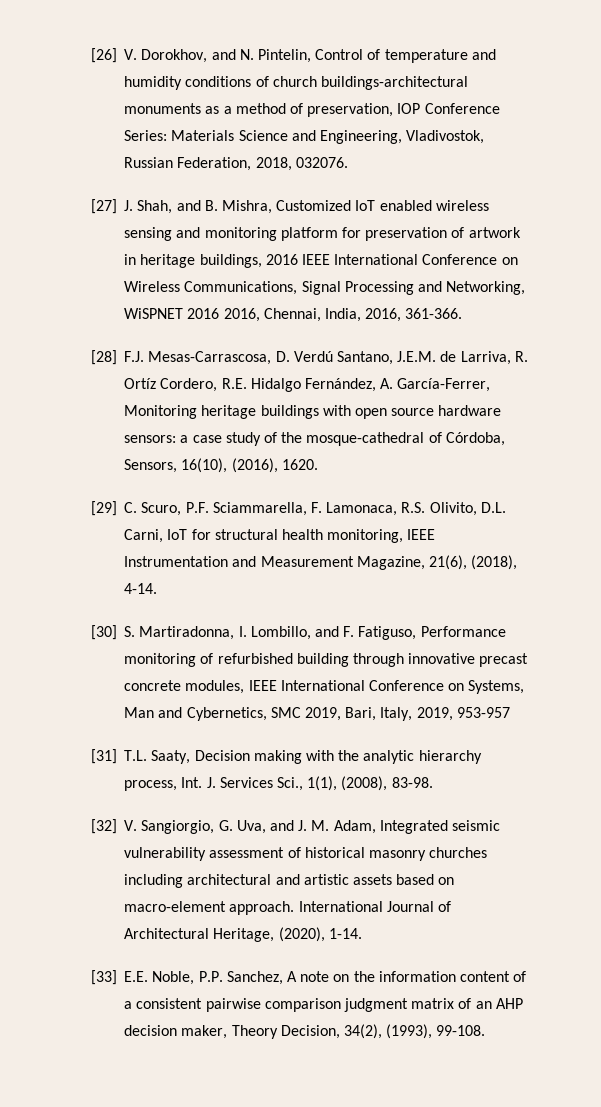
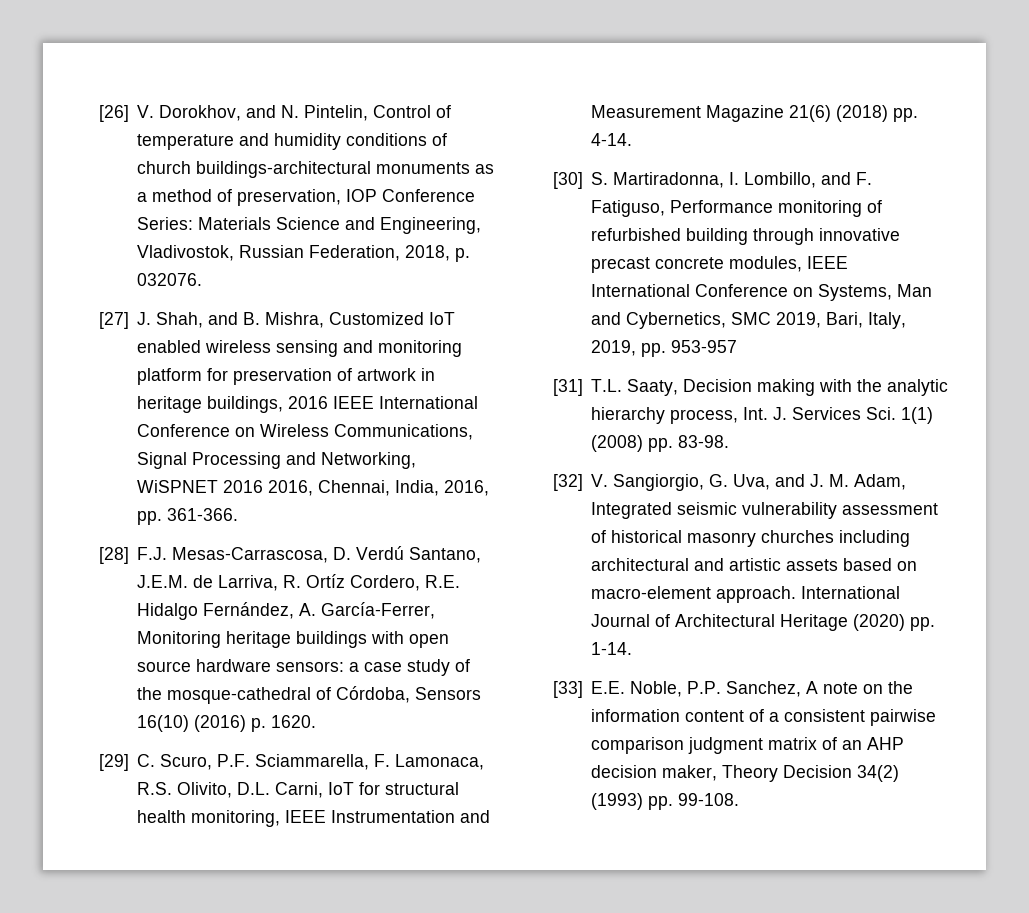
(292, 164) none -> [455,248,471,262] p.
(402, 315) none -> [137,511,163,525] pp.
[124,458,278,473] Sensors, 16(10), (2016), -> [415,687,482,700] [137,715,267,732] Sensors 16(10) (2016) p.
[356,555,518,570] Magazine, 21(6), (2018), -> [706,105,919,122] Magazine 21(6) (2018) pp.
(453, 714) none -> [641,343,667,357] pp.
[276,776,388,791] Sci., 1(1), (2008), -> [866,407,934,424] [591,435,674,452] Sci. 1(1) (2008) pp.
[213,927,325,942] Heritage, (2020), -> [780,614,936,631] Heritage (2020) pp.
[280,1024,433,1039] Decision, 34(2), (1993), -> [783,765,900,782] [591,793,674,810] Decision 34(2) (1993) pp.

